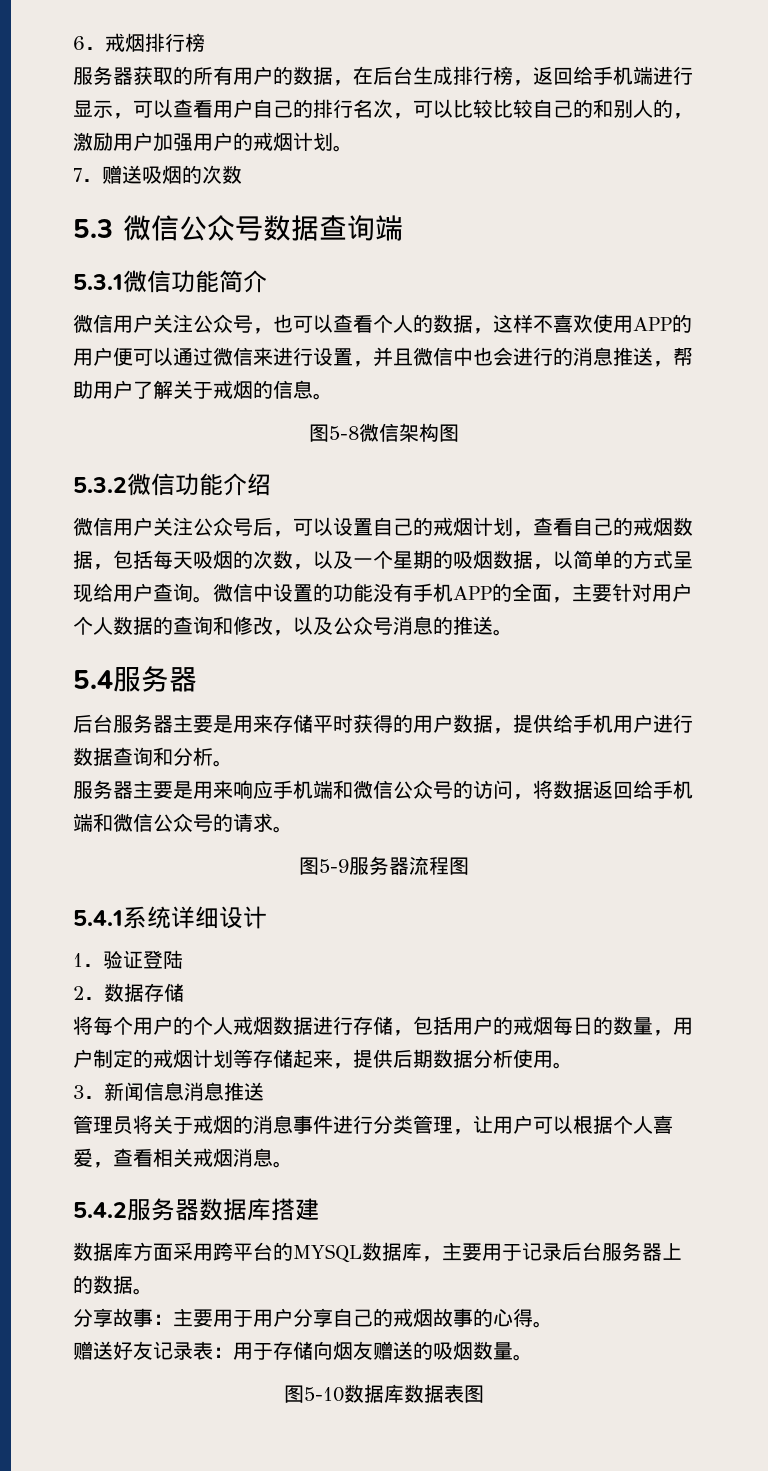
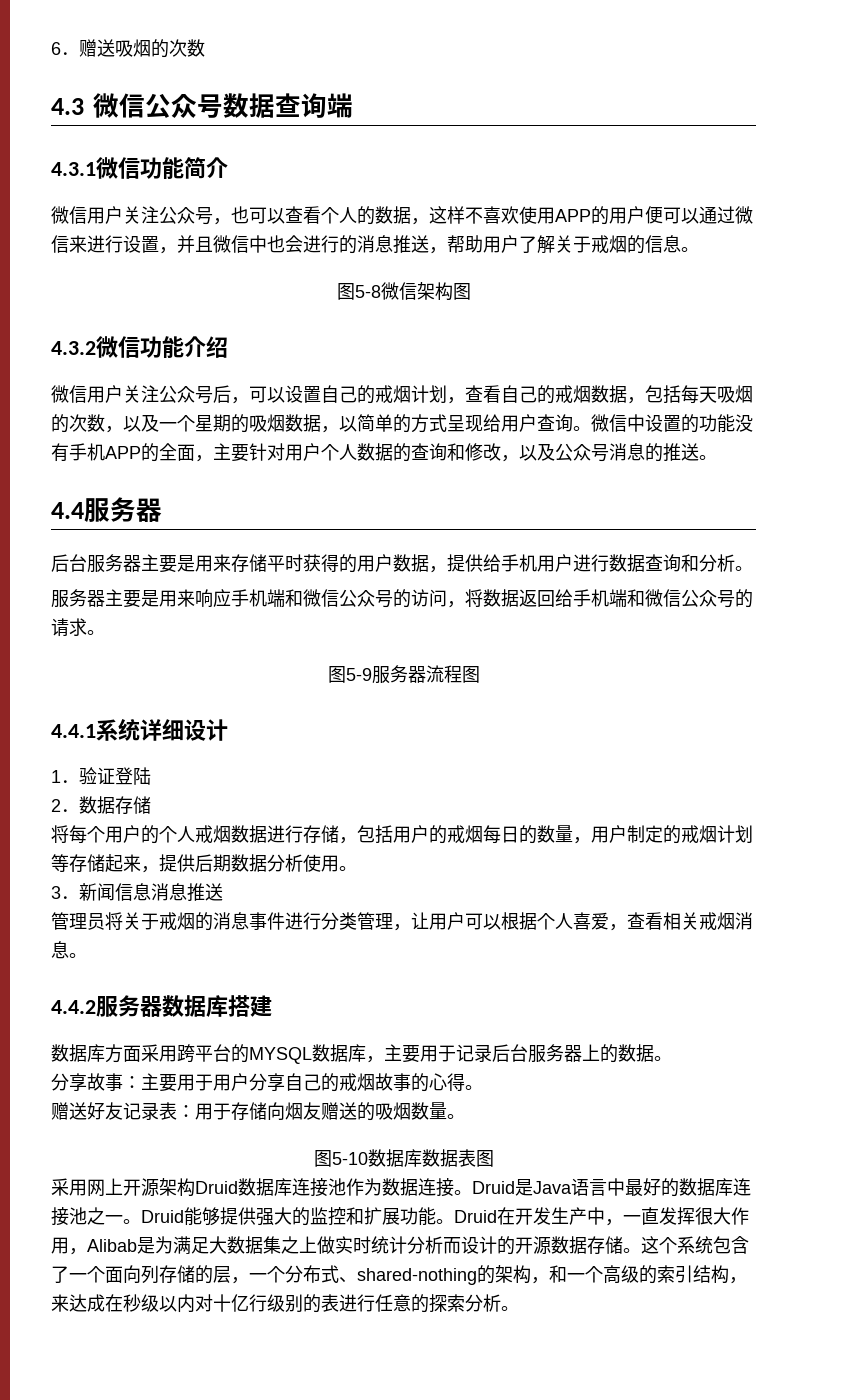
[105,33,205,52] [73,66,693,86] [73,99,693,119] [73,132,353,152] [73,168,102,182] 戒烟排行榜 // 服务器获取的所有用户的数据，在后台生成排行榜，返回给手机端进行显示，可以查看用户自己的排行名次，可以比较比较自己的和别人的，激励用户加强用户的戒烟计划。 // 7． -> (79, 53) none
[73,219,113,238] 5.3 -> [51,98,84,115] 4.3
[73,274,123,290] 5.3.1 -> [51,162,96,176] 4.3.1
[73,477,127,493] 5.3.2 -> [51,341,96,355] 4.3.2
[73,670,113,689] 5.4 -> [51,502,84,519] 4.4
[73,910,123,926] 5.4.1 -> [51,724,96,738] 4.4.1
[73,1202,127,1218] 5.4.2 -> [51,1000,96,1014] 4.4.2
(484, 1394) none -> [51,1178,751,1197] [51,1207,749,1226] [51,1236,749,1255] [51,1265,747,1285] [51,1294,519,1313] // 采用网上开源架构Druid数据库连接池作为数据连接。Druid是Java语言中最好的数据库连接池之一。Druid能够提供强大的监控和扩展功能。Druid在开发生产中，一直发挥很大作用，Alibab是为满足大数据集之上做实时统计分析而设计的开源数据存储。这个系统包含了一个面向列存储的层，一个分布式、shared-nothing的架构，和一个高级的索引结构，来达成在秒级以内对十亿行级别的表进行任意的探索分析。

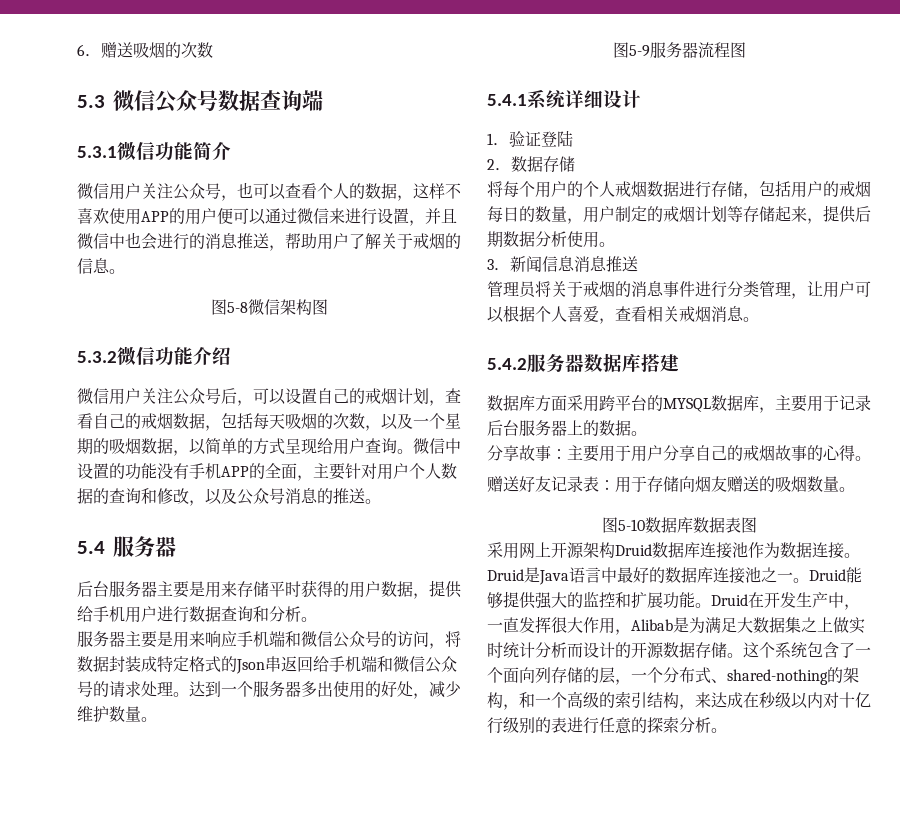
[51,98,84,115] 4.3 -> [77,95,105,108] 5.3
[51,162,96,176] 4.3.1 -> [77,146,117,158] 5.3.1
[51,341,96,355] 4.3.2 -> [77,351,117,363] 5.3.2
[51,502,84,519] 4.4 -> [77,541,105,554] 5.4
(519, 598) none -> [109,656,281,674] 封装成特定格式的Json串
(87, 627) none -> [141,681,461,699] [77,706,141,722] 处理。达到一个服务器多出使用的好处，减少维护数量
[51,724,96,738] 4.4.1 -> [487,94,527,106] 5.4.1
[51,1000,96,1014] 4.4.2 -> [487,358,527,370] 5.4.2

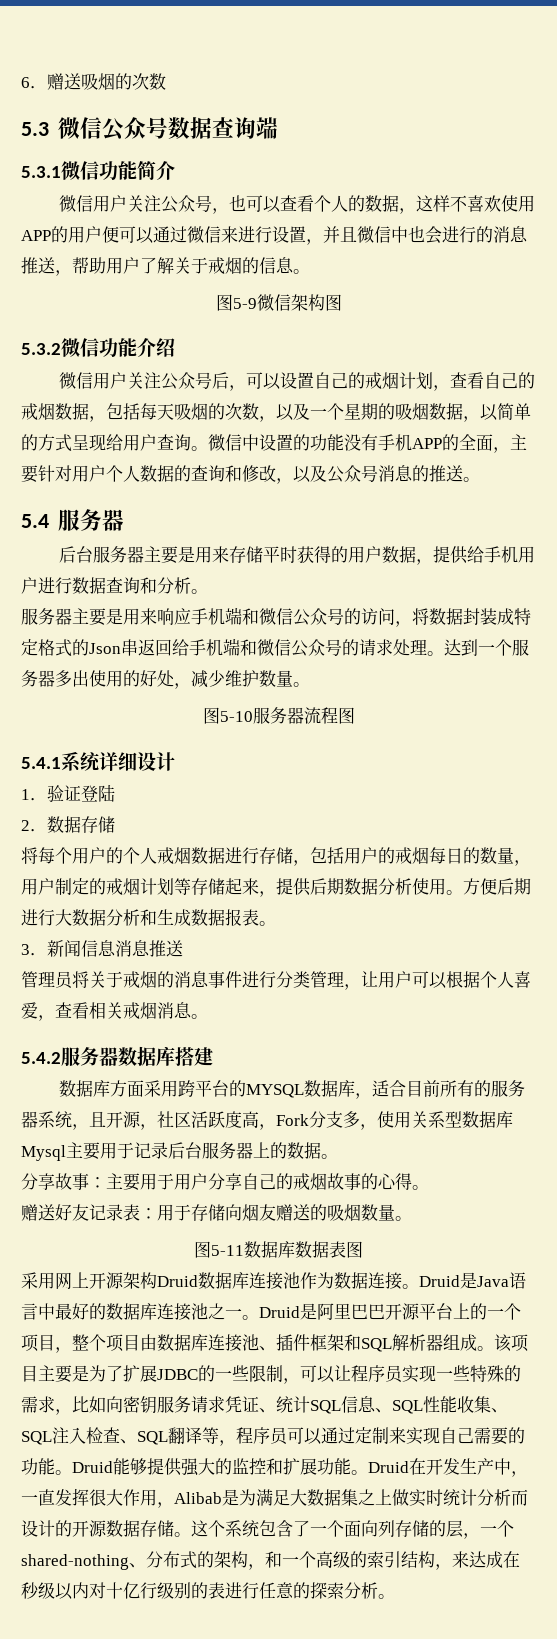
[226,302,248,313] 5-8 -> [232,298,257,309] 5-9
[628,45,650,57] 5-9 -> [219,711,253,722] 5-10
(615, 244) none -> [463,878,531,895] [21,909,276,926] 方便后期进行大数据分析和生成数据报表。
(775, 410) none -> [372,1080,526,1097] [21,1111,513,1130] [21,1145,66,1161] 适合目前所有的服务器系统，且开源，社区活跃度高，Fork分支多，使用关系型数据库Mysql
[617,519,645,531] 5-10 -> [211,1245,244,1256] 5-11
(846, 575) none -> [300,1303,521,1320] [21,1334,529,1353] [21,1365,521,1384] [21,1396,508,1415] [21,1427,525,1446] [21,1458,113,1475] 是阿里巴巴开源平台上的一个项目，整个项目由数据库连接池、插件框架和SQL解析器组成。该项目主要是为了扩展JDBC的一些限制，可以让程序员实现一些特殊的需求，比如向密钥服务请求凭证、统计SQL信息、SQL性能收集、SQL注入检查、SQL翻译等，程序员可以通过定制来实现自己需要的功能。Druid
[663,667,828,685] 分布式、shared-nothing -> [21,1551,197,1570] shared-nothing、分布式

